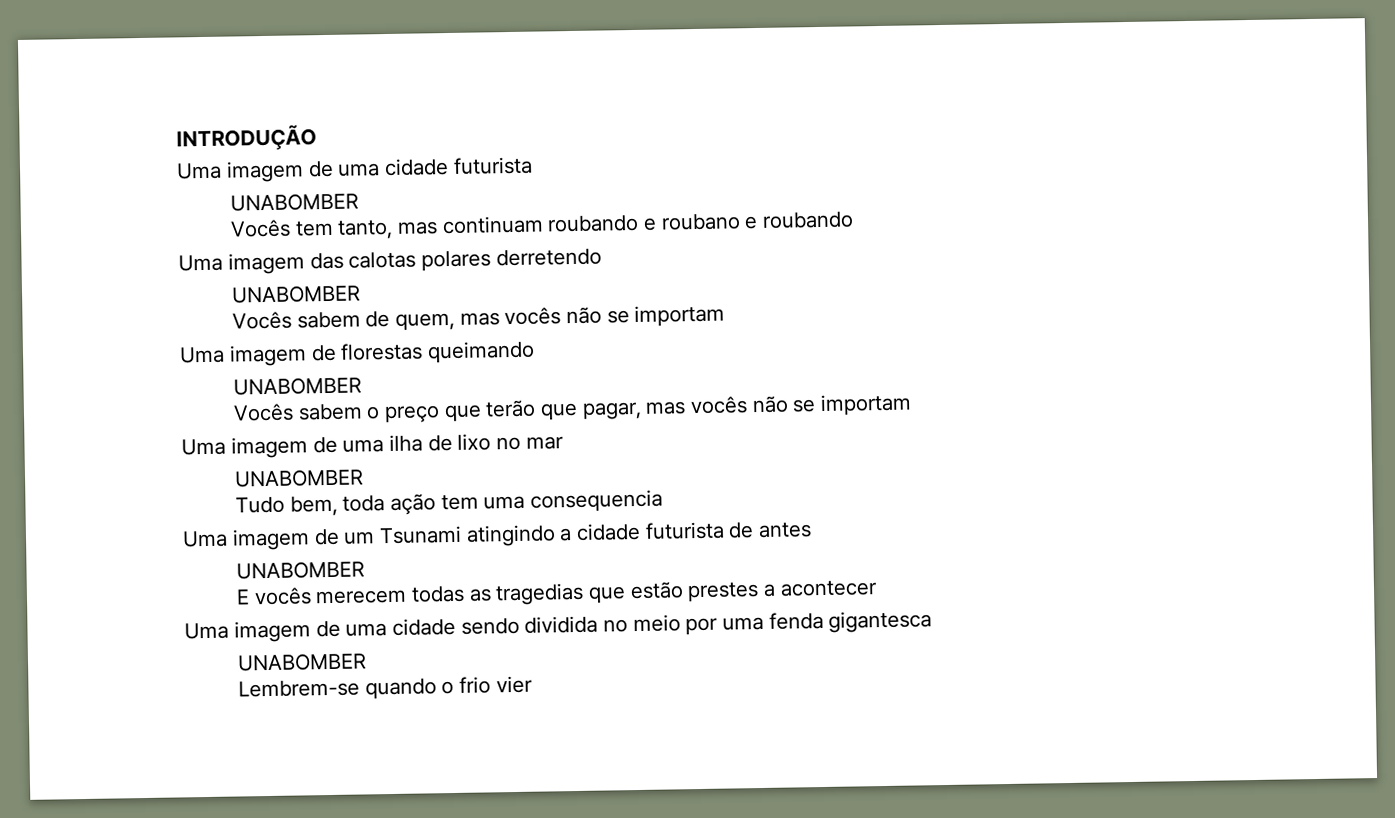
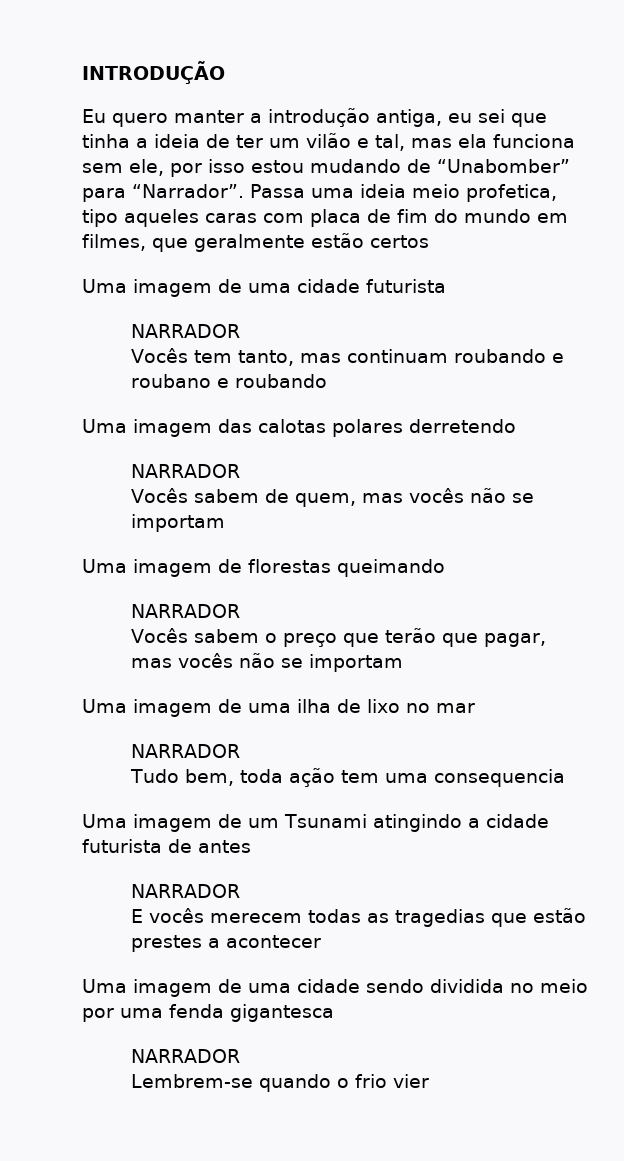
(318, 138) none -> [82,108,548,127] [82,133,576,151] [82,159,571,177] [82,184,558,202] [82,209,569,227] [82,233,430,252] // Eu quero manter a introdução antiga, eu sei que tinha a ideia de ter um vilão e tal, mas ela funciona sem ele, por isso estou mudando de “Unabomber” para “Narrador”. Passa uma ideia meio profetica, tipo aqueles caras com placa de fim do mundo em filmes, que geralmente estão certos
[229,192,359,212] UNABOMBER -> [130,324,240,338] NARRADOR
[230,284,361,304] UNABOMBER -> [130,464,240,478] NARRADOR
[232,376,362,396] UNABOMBER -> [130,604,240,618] NARRADOR
[233,468,364,488] UNABOMBER -> [130,744,240,758] NARRADOR
[235,560,365,580] UNABOMBER -> [130,884,240,898] NARRADOR
[236,652,367,672] UNABOMBER -> [130,1049,240,1063] NARRADOR

